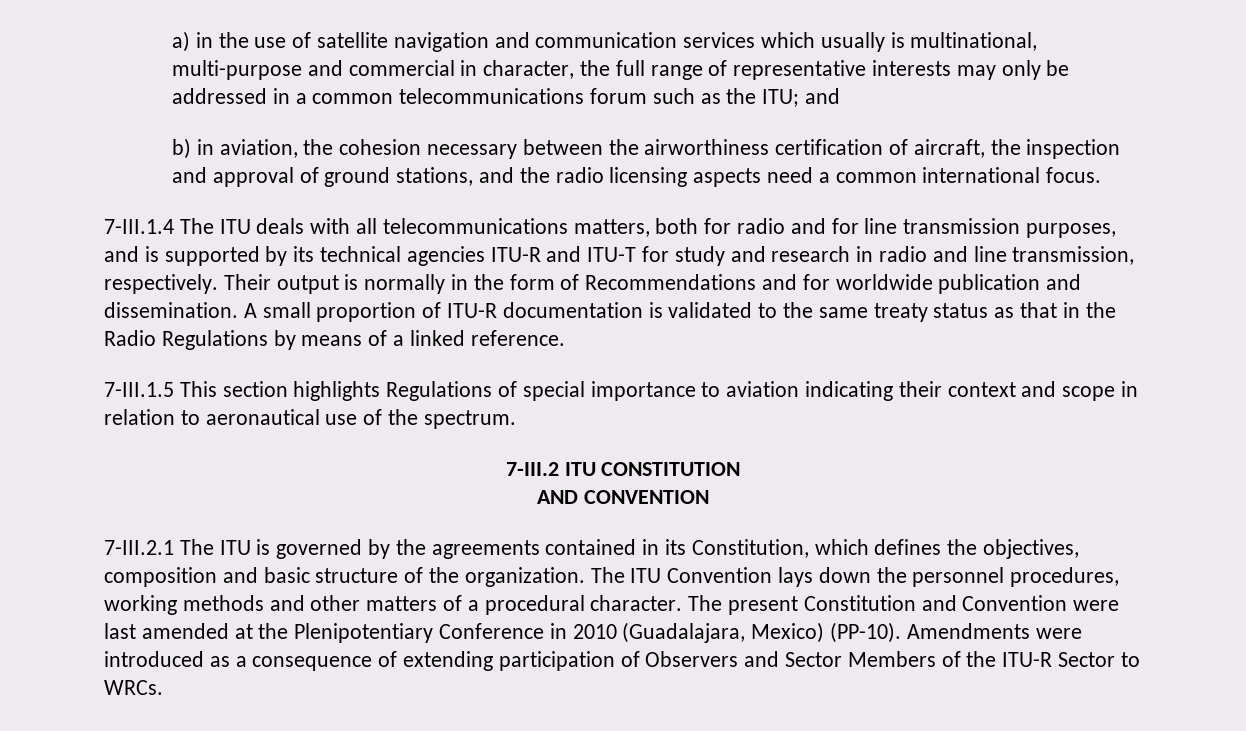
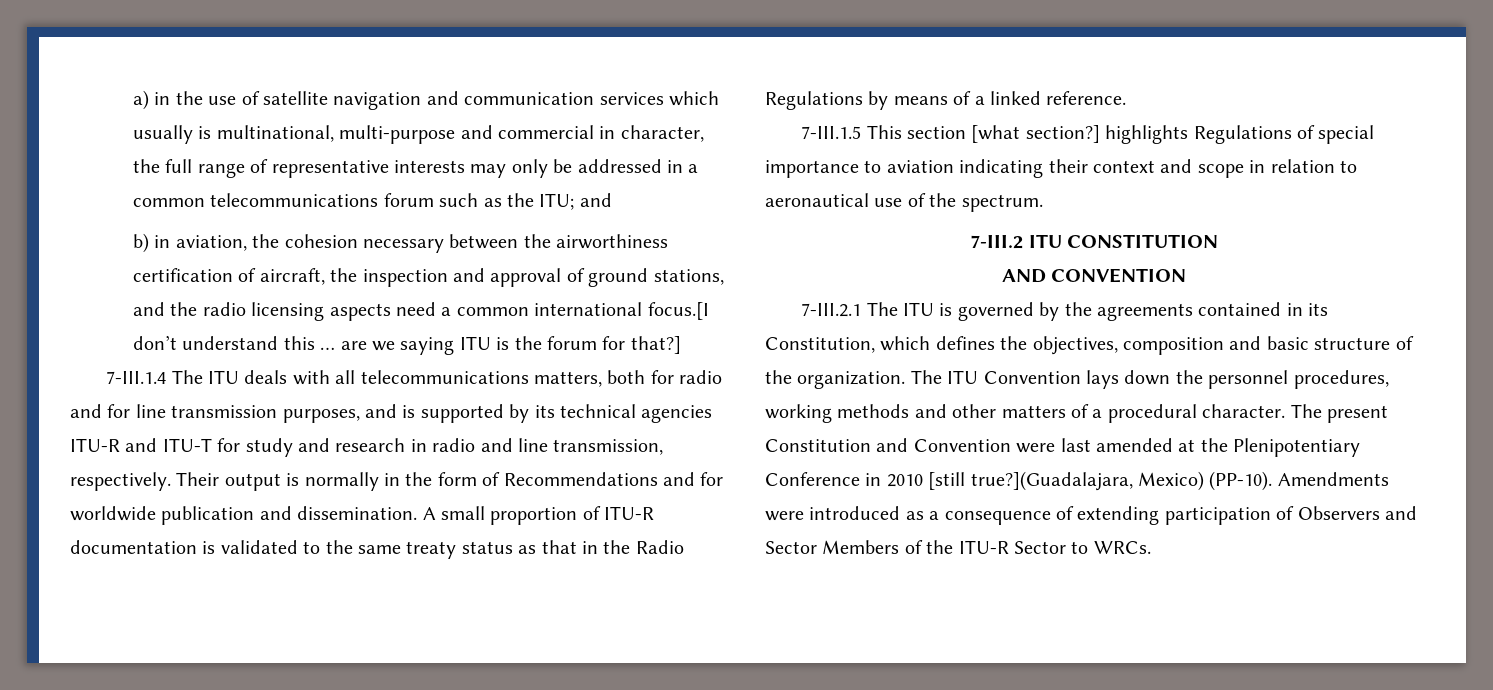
[1046,167,1102,183] focus. -> [647,302,709,320] [133,335,681,355] focus.[I don’t understand this … are we saying ITU is the forum for that?]
(288, 389) none -> [971,125,1100,143] [what section?]
[622,622,746,643] (Guadalajara, -> [928,471,1133,491] [still true?](Guadalajara,

